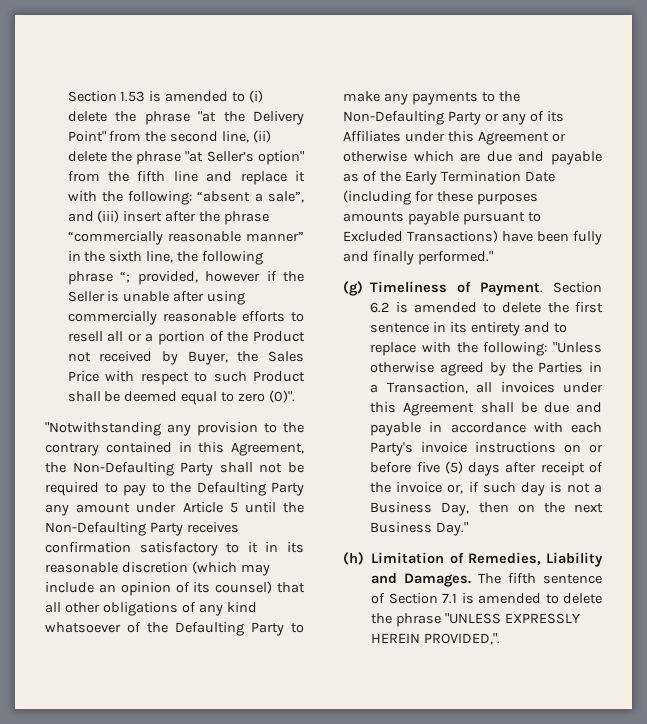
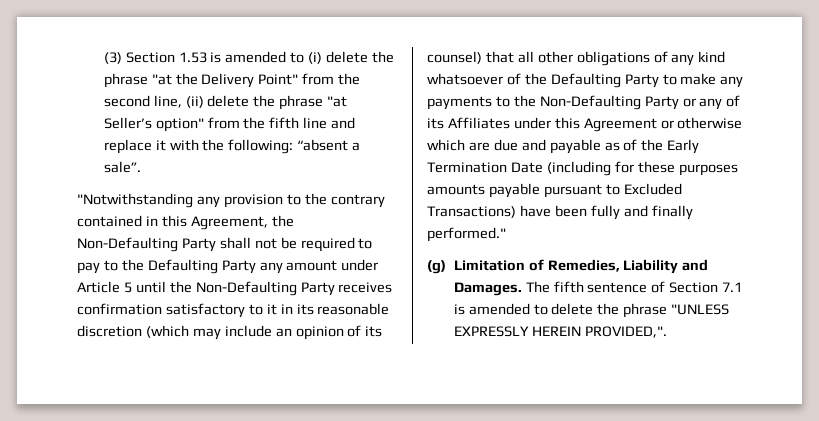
(67, 96) none -> [103,52,122,64] (3)
[268,191,304,203] [67,210,270,225] [67,231,304,245] [67,251,264,265] [67,271,304,285] [67,291,246,305] [67,311,304,325] [67,331,305,345] [67,351,304,365] [67,371,305,385] [67,390,296,405] sale”, and (iii) insert after the phrase “commercially reasonable manner” in the sixth line, the following phrase “; provided, however if the Seller is unable after using commercially reasonable efforts to resell all or a portion of the Product not received by Buyer, the Sales Price with respect to such Product shall be deemed equal to zero (0)". -> [103,161,141,173] sale”.
[370,281,602,296] [370,302,603,313] [370,322,567,336] [370,342,602,356] [370,362,602,376] [370,382,603,394] [370,402,602,416] [370,422,602,436] [370,442,603,456] [370,461,603,476] [370,482,602,496] [370,502,603,516] [370,522,469,536] [343,552,364,565] Timeliness of Payment. Section 6.2 is amended to delete the first sentence in its entirety and to replace with the following: "Unless otherwise agreed by the Parties in a Transaction, all invoices under this Agreement shall be due and payable in accordance with each Party's invoice instructions on or before five (5) days after receipt of the invoice or, if such day is not a Business Day, then on the next Business Day." // (h) -> (446, 267) none

